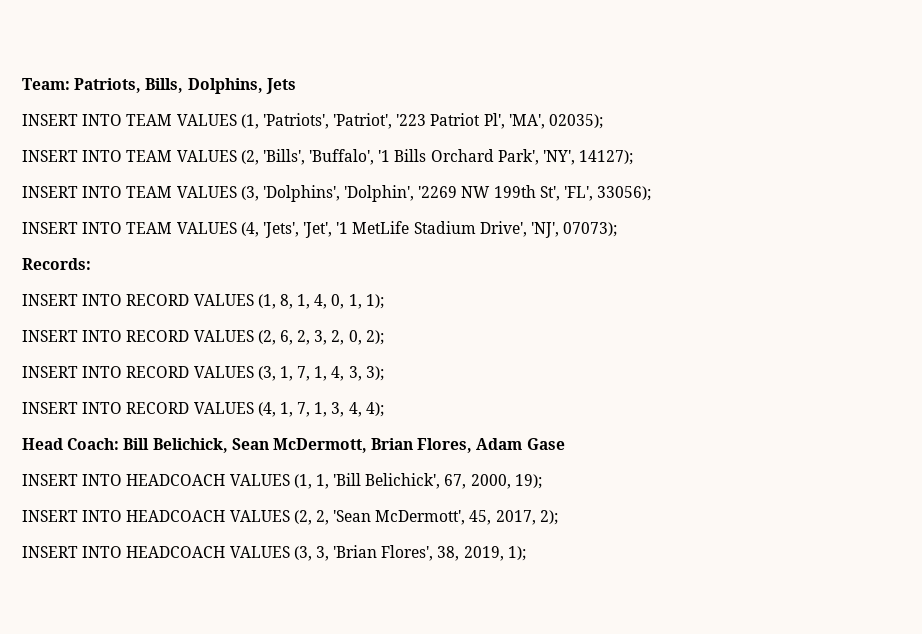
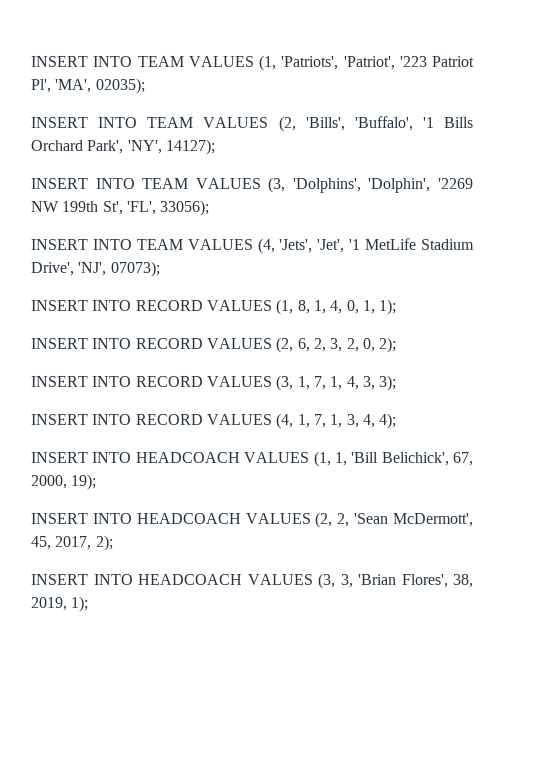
[22,78,296,94] Team: Patriots, Bills, Dolphins, Jets // -> (31, 61) none
[22,258,91,270] // Records: -> (160, 269) none
[22,438,565,453] // Head Coach: Bill Belichick, Sean McDermott, Brian Flores, Adam Gase -> (397, 421) none

